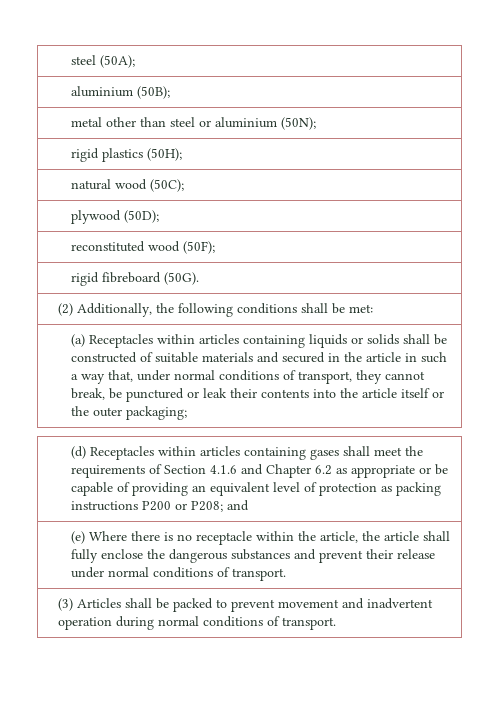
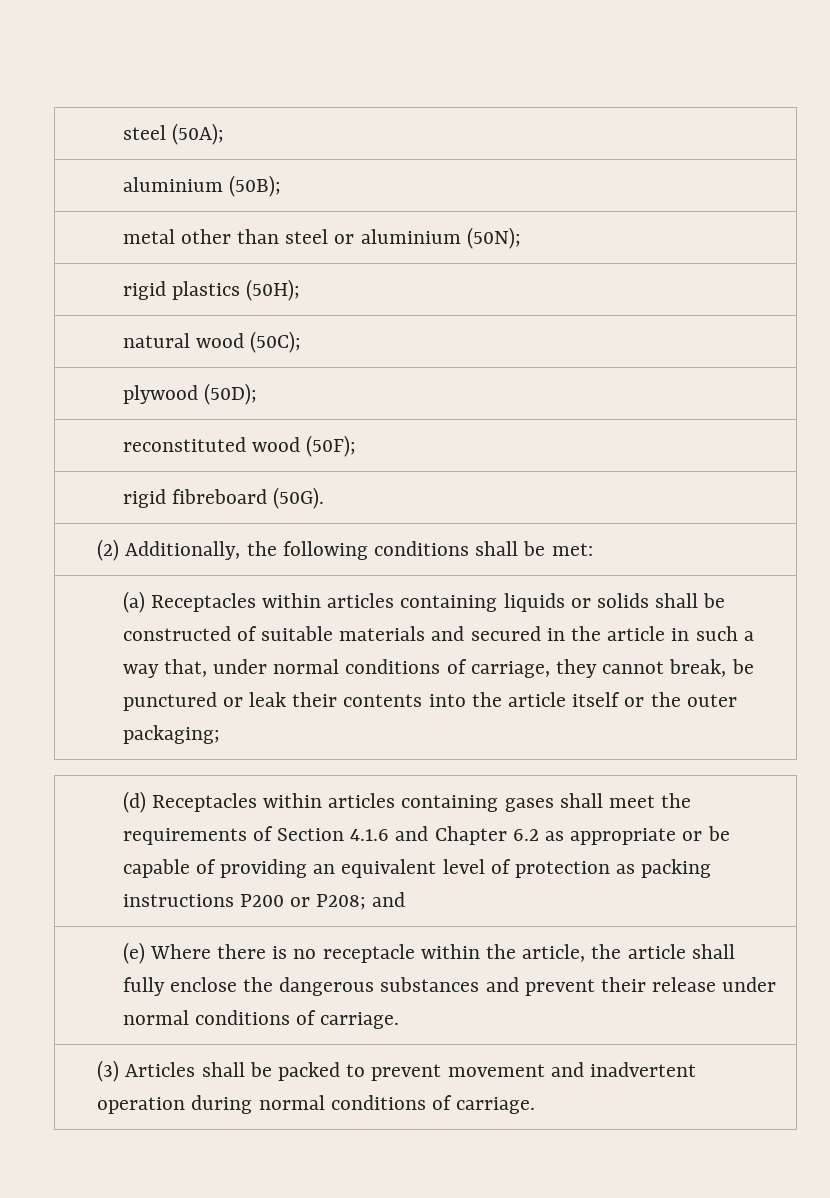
[297,371,352,384] transport, -> [470,661,550,678] carriage,
[231,568,286,581] transport. -> [320,1012,400,1029] carriage.
[282,617,337,630] transport. -> [456,1097,536,1114] carriage.

